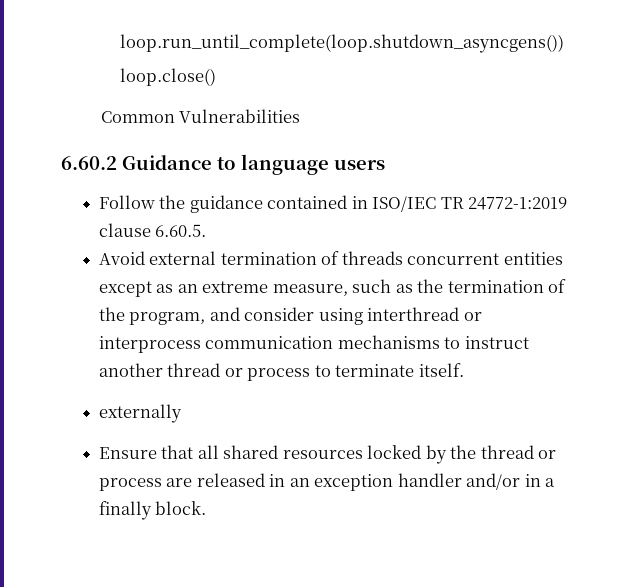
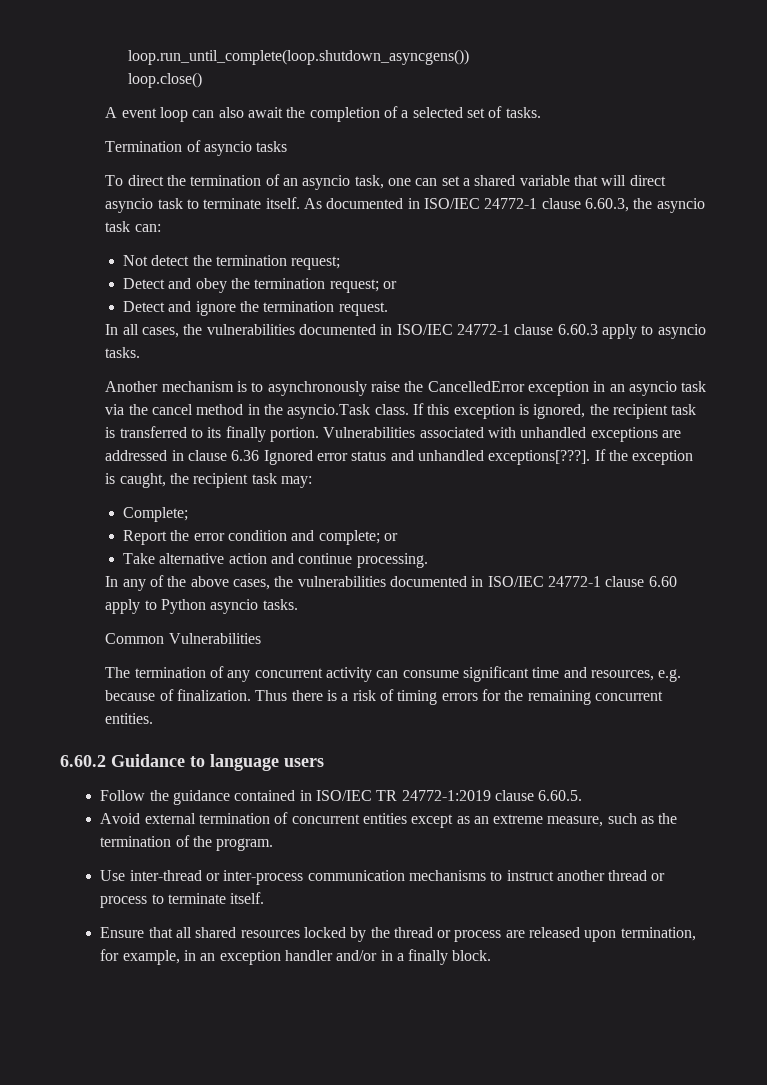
[100,109,300,123] Common Vulnerabilities -> [105,106,541,122] [105,140,288,156] [105,174,666,190] [105,197,705,213] [105,221,161,232] [122,255,341,270] [122,278,397,293] [122,301,388,316] [105,324,706,339] [105,347,141,358] [105,381,707,396] [105,403,697,419] [105,426,681,442] [105,449,694,465] [105,473,312,488] [122,507,188,522] [122,530,398,545] [122,553,428,568] [105,575,677,591] [105,599,298,614] [105,633,261,644] [105,666,682,682] [105,689,663,705] [105,713,154,724] A event loop can also await the completion of a selected set of tasks. // Termination of asyncio tasks // To direct the termination of an asyncio task, one can set a shared variable that will direct asyncio task to terminate itself. As documented in ISO/IEC 24772-1 clause 6.60.3, the asyncio task can: // Not detect the termination request; // Detect and obey the termination request; or // Detect and ignore the termination request. // In all cases, the vulnerabilities documented in ISO/IEC 24772-1 clause 6.60.3 apply to asyncio tasks. // Another mechanism is to asynchronously raise the CancelledError exception in an asyncio task via the cancel method in the asyncio.Task class. If this exception is ignored, the recipient task is transferred to its finally portion. Vulnerabilities associated with unhandled exceptions are addressed in clause 6.36 Ignored error status and unhandled exceptions[???]. If the exception is caught, the recipient task may: // Complete; // Report the error condition and complete; or // Take alternative action and continue processing. // In any of the above cases, the vulnerabilities documented in ISO/IEC 24772-1 clause 6.60 apply to Python asyncio tasks. // Common Vulnerabilities // The termination of any concurrent activity can consume significant time and resources, e.g. because of finalization. Thus there is a risk of timing errors for the remaining concurrent entities.
[341,251,403,265] threads -> (289, 818) none
[129,307,482,325] [98,336,201,353] program, and consider using interthread or interprocess -> [216,838,274,851] [100,870,304,885] program. // Use inter-thread or inter-process
[98,404,182,423] // externally -> (265, 898) none
(265, 480) none -> [584,927,696,942] [100,949,180,965] upon termination, for example,

